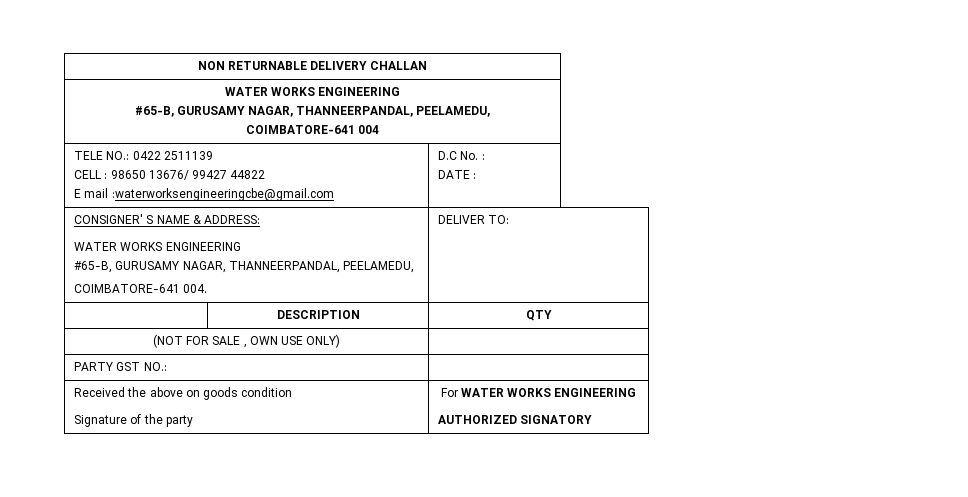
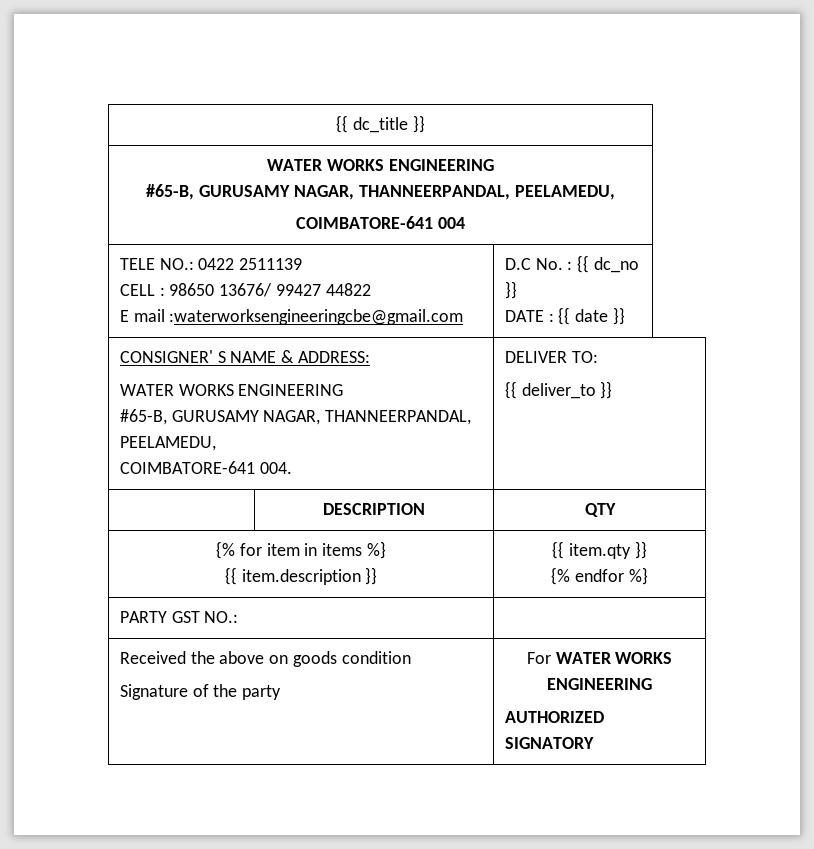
[197,61,428,70] NON RETURNABLE DELIVERY CHALLAN -> [336,115,425,133] {{ dc_title }}
(485, 157) none -> [577,255,640,273] [504,281,517,299] {{ dc_no }}
(477, 176) none -> [558,307,626,325] {{ date }}
(510, 219) none -> [504,381,613,399] // {{ deliver_to }}
[152,334,341,348] (NOT FOR SALE , OWN USE ONLY) | -> [215,541,387,559] [224,567,378,585] [552,541,647,559] [551,567,648,585] {% for item in items %} // {{ item.description }} | {{ item.qty }} // {% endfor %}

